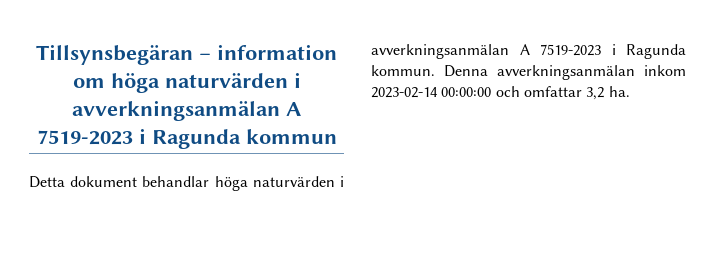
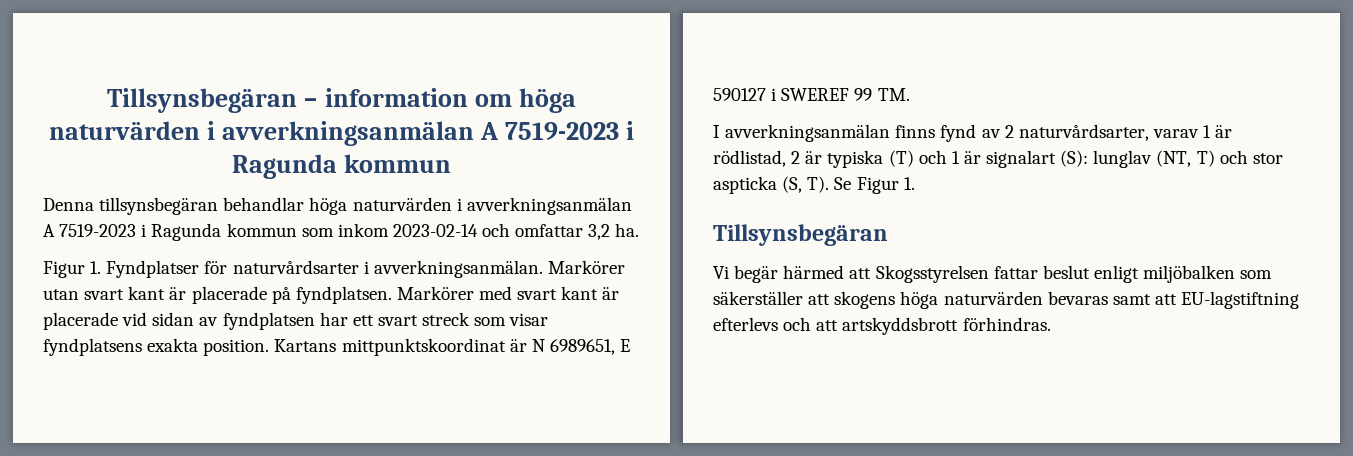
[29,176,138,188] Detta dokument -> [43,197,219,215] Denna tillsynsbegäran
[371,65,635,80] kommun. Denna avverkningsanmälan -> [226,223,334,237] kommun som
[441,87,492,97] 00:00:00 -> (478, 230) none
(630, 91) none -> [43,260,625,278] [43,286,620,304] [43,312,549,330] [43,338,631,356] [713,88,910,101] [713,124,1233,142] [713,150,1283,168] [713,176,915,194] [713,224,888,246] [713,265,1273,283] [713,291,1300,309] [713,317,1051,335] // Figur 1. Fyndplatser för naturvårdsarter i avverkningsanmälan. Markörer utan svart kant är placerade på fyndplatsen. Markörer med svart kant är placerade vid sidan av fyndplatsen har ett svart streck som visar fyndplatsens exakta position. Kartans mittpunktskoordinat är N 6989651, E 590127 i SWEREF 99 TM. // I avverkningsanmälan finns fynd av 2 naturvårdsarter, varav 1 är rödlistad, 2 är typiska (T) och 1 är signalart (S): lunglav (NT, T) och stor aspticka (S, T). Se Figur 1. // Tillsynsbegäran // Vi begär härmed att Skogsstyrelsen fattar beslut enligt miljöbalken som säkerställer att skogens höga naturvärden bevaras samt att EU-lagstiftning efterlevs och att artskyddsbrott förhindras.

